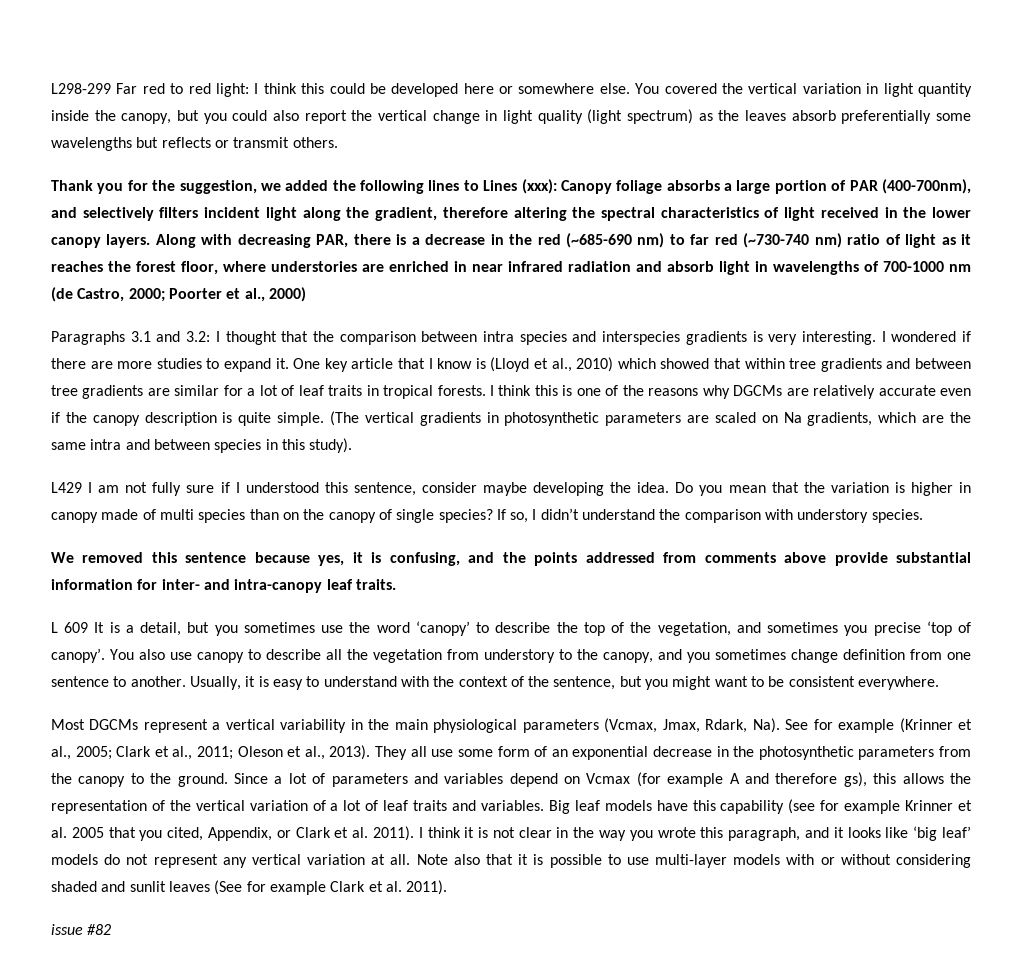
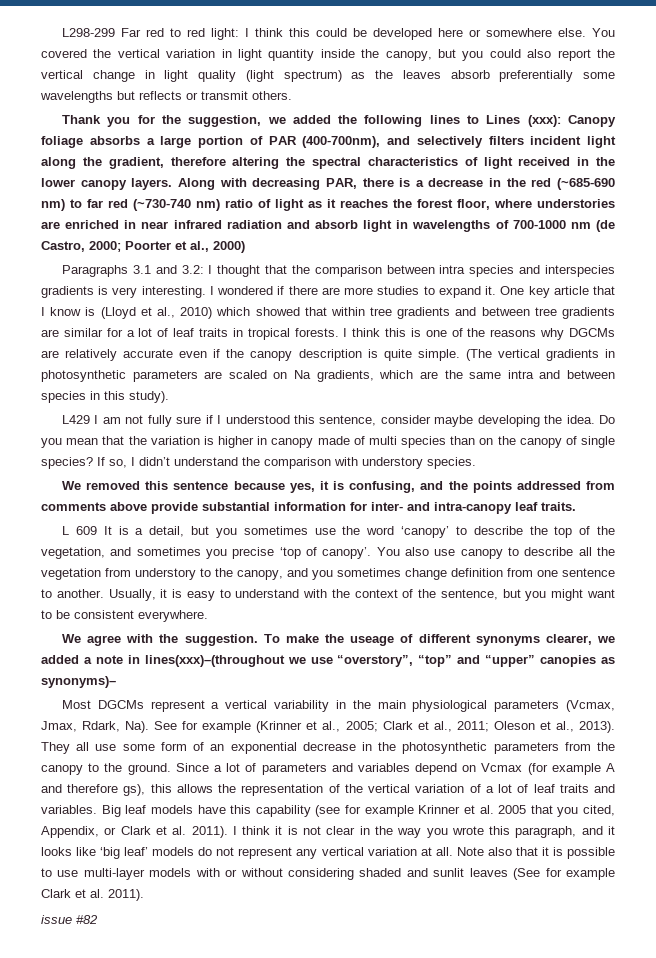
(940, 683) none -> [62,634,615,646] [41,655,616,667] [41,676,116,688] // We agree with the suggestion. To make the useage of different synonyms clearer, we added a note in lines(xxx)–(throughout we use “overstory”, “top” and “upper” canopies as synonyms)–

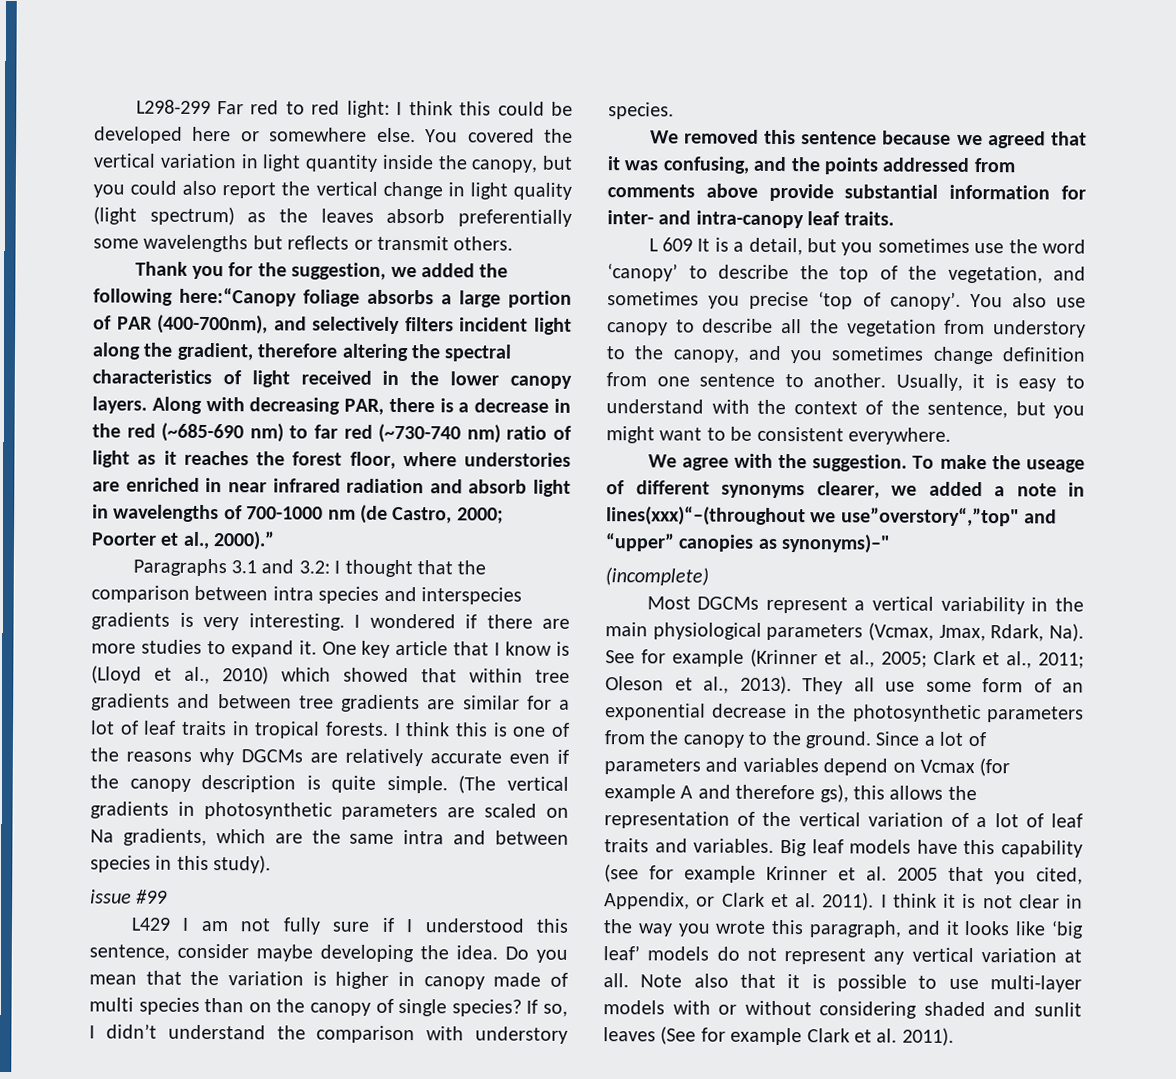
[429,115,616,127] lines to Lines (xxx): Canopy -> [179,287,297,307] here:“Canopy
[213,241,245,253] 2000) -> [213,531,276,551] 2000).”
(169, 397) none -> [90,889,169,904] // issue #99
[289,481,345,493] yes, it is -> [956,131,1087,149] [607,156,659,171] we agreed that it was
[144,655,453,667] lines(xxx)–(throughout we use “overstory”, “top” -> [606,506,1020,527] lines(xxx)“–(throughout we use”overstory“,”top"
[41,676,116,688] synonyms)– -> [781,534,892,554] [605,567,709,586] synonyms)–" // (incomplete)
[41,915,98,924] // issue #82 -> (954, 1036) none

